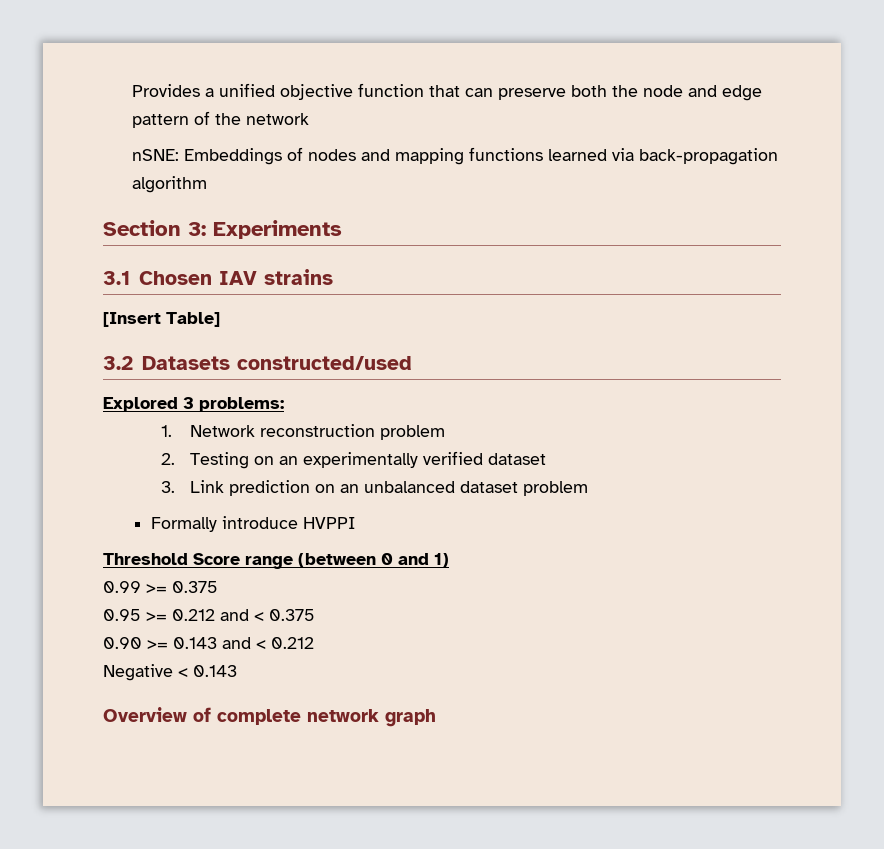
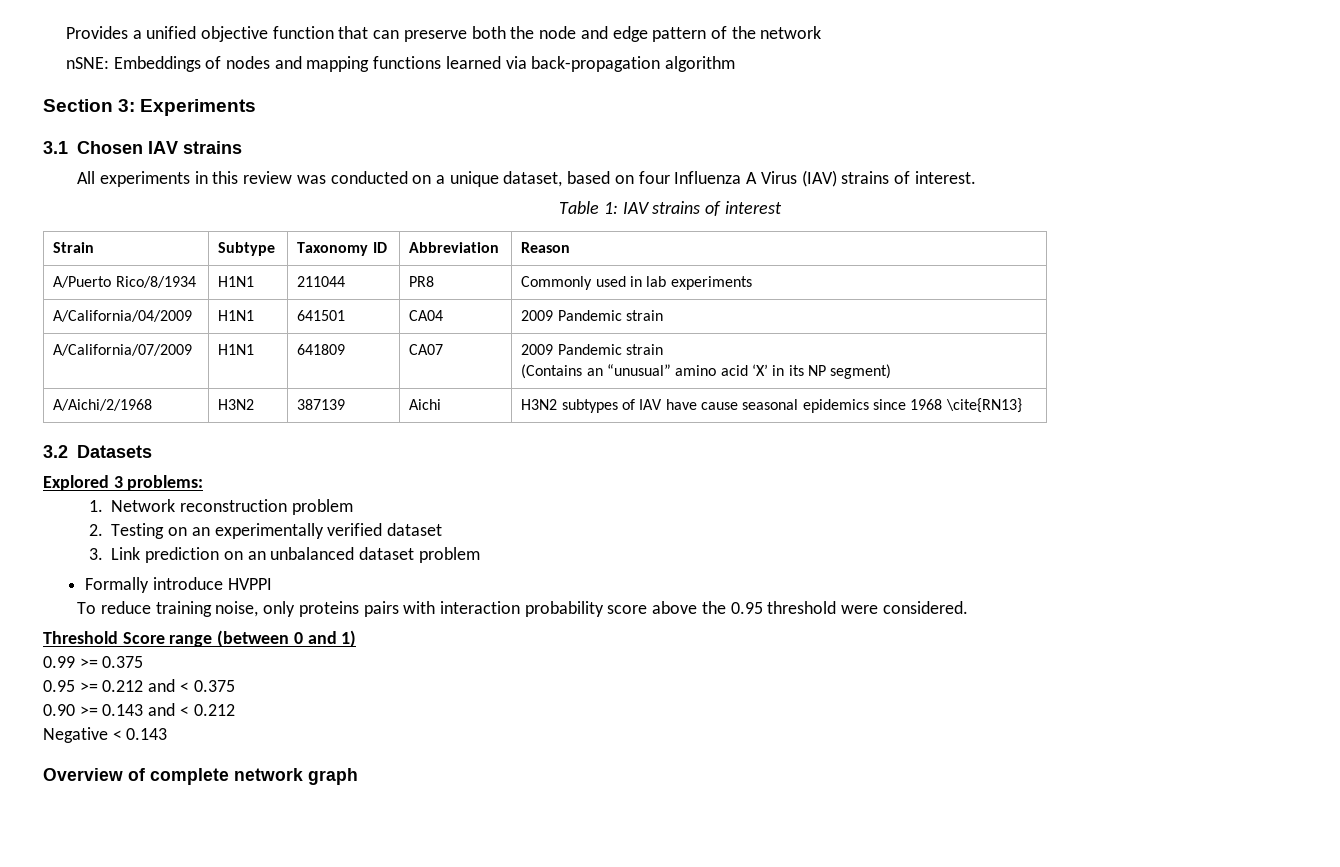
[103,312,220,327] [Insert Table] -> [77,170,976,187] [559,201,782,216] [53,242,95,253] [218,242,276,256] [297,242,387,256] [409,242,500,253] [521,242,571,253] [53,276,196,288] [218,276,255,287] [297,276,346,287] [409,276,435,287] [521,276,752,290] [53,310,193,322] [218,310,255,321] [297,310,346,321] [409,310,444,321] [521,310,664,321] [53,344,193,356] [218,344,255,355] [297,344,346,355] [409,344,444,355] [521,344,664,355] [521,364,892,379] [53,399,153,411] [218,399,255,410] [297,399,346,410] [409,399,442,410] [521,398,1022,413] All experiments in this review was conducted on a unique dataset, based on four Influenza A Virus (IAV) strains of interest. // Table 1: IAV strains of interest // Strain | Subtype | Taxonomy ID | Abbreviation | Reason // A/Puerto Rico/8/1934 | H1N1 | 211044 | PR8 | Commonly used in lab experiments // A/California/04/2009 | H1N1 | 641501 | CA04 | 2009 Pandemic strain // A/California/07/2009 | H1N1 | 641809 | CA07 | 2009 Pandemic strain // (Contains an “unusual” amino acid ‘X’ in its NP segment) // A/Aichi/2/1968 | H3N2 | 387139 | Aichi | H3N2 subtypes of IAV have cause seasonal epidemics since 1968 \cite{RN13}
[236,356,412,370] constructed/used -> (152, 451) none
(356, 523) none -> [77,601,968,617] // To reduce training noise, only proteins pairs with interaction probability score above the 0.95 threshold were considered.

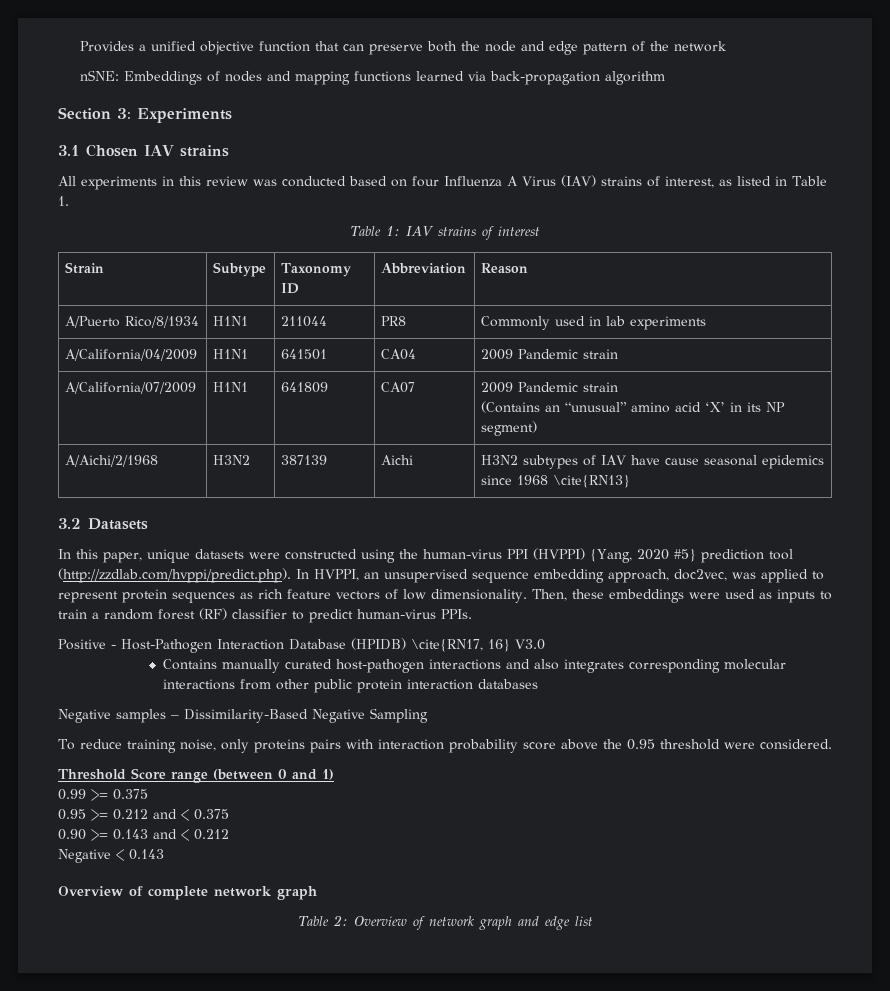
[412,171,563,187] on a unique dataset, -> (346, 181) none
[914,171,976,184] interest. -> [664,176,827,188] [58,196,69,206] interest, as listed in Table 1.
[43,475,204,491] [88,499,353,515] [88,523,443,539] [88,547,480,563] [85,577,272,593] Explored 3 problems: // 1. Network reconstruction problem // 2. Testing on an experimentally verified dataset // 3. Link prediction on an unbalanced dataset problem // Formally introduce HVPPI -> [58,548,793,563] [58,568,824,583] [58,589,832,603] [58,608,472,623] [58,638,545,653] [163,659,787,673] [163,679,539,693] [58,708,428,723] In this paper, unique datasets were constructed using the human-virus PPI (HVPPI) {Yang, 2020 #5} prediction tool (http://zzdlab.com/hvppi/predict.php). In HVPPI, an unsupervised sequence embedding approach, doc2vec, was applied to represent protein sequences as rich feature vectors of low dimensionality. Then, these embeddings were used as inputs to train a random forest (RF) classifier to predict human-virus PPIs. // Positive - Host-Pathogen Interaction Database (HPIDB) \cite{RN17, 16} V3.0 // Contains manually curated host-pathogen interactions and also integrates corresponding molecular interactions from other public protein interaction databases // Negative samples – Dissimilarity-Based Negative Sampling
(358, 776) none -> [297,915,593,930] // Table 2: Overview of network graph and edge list

